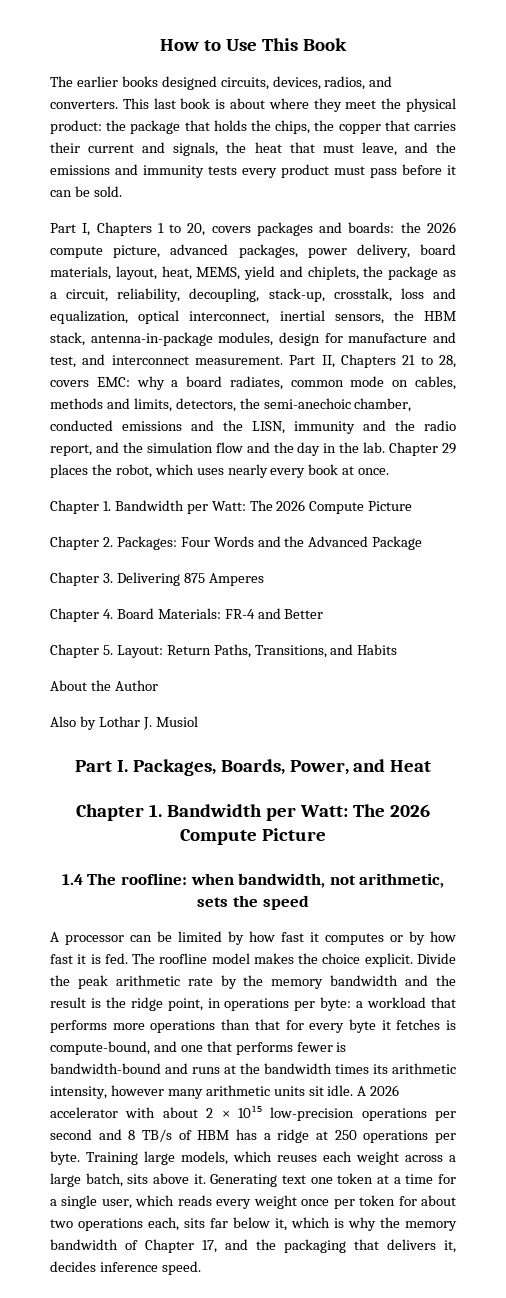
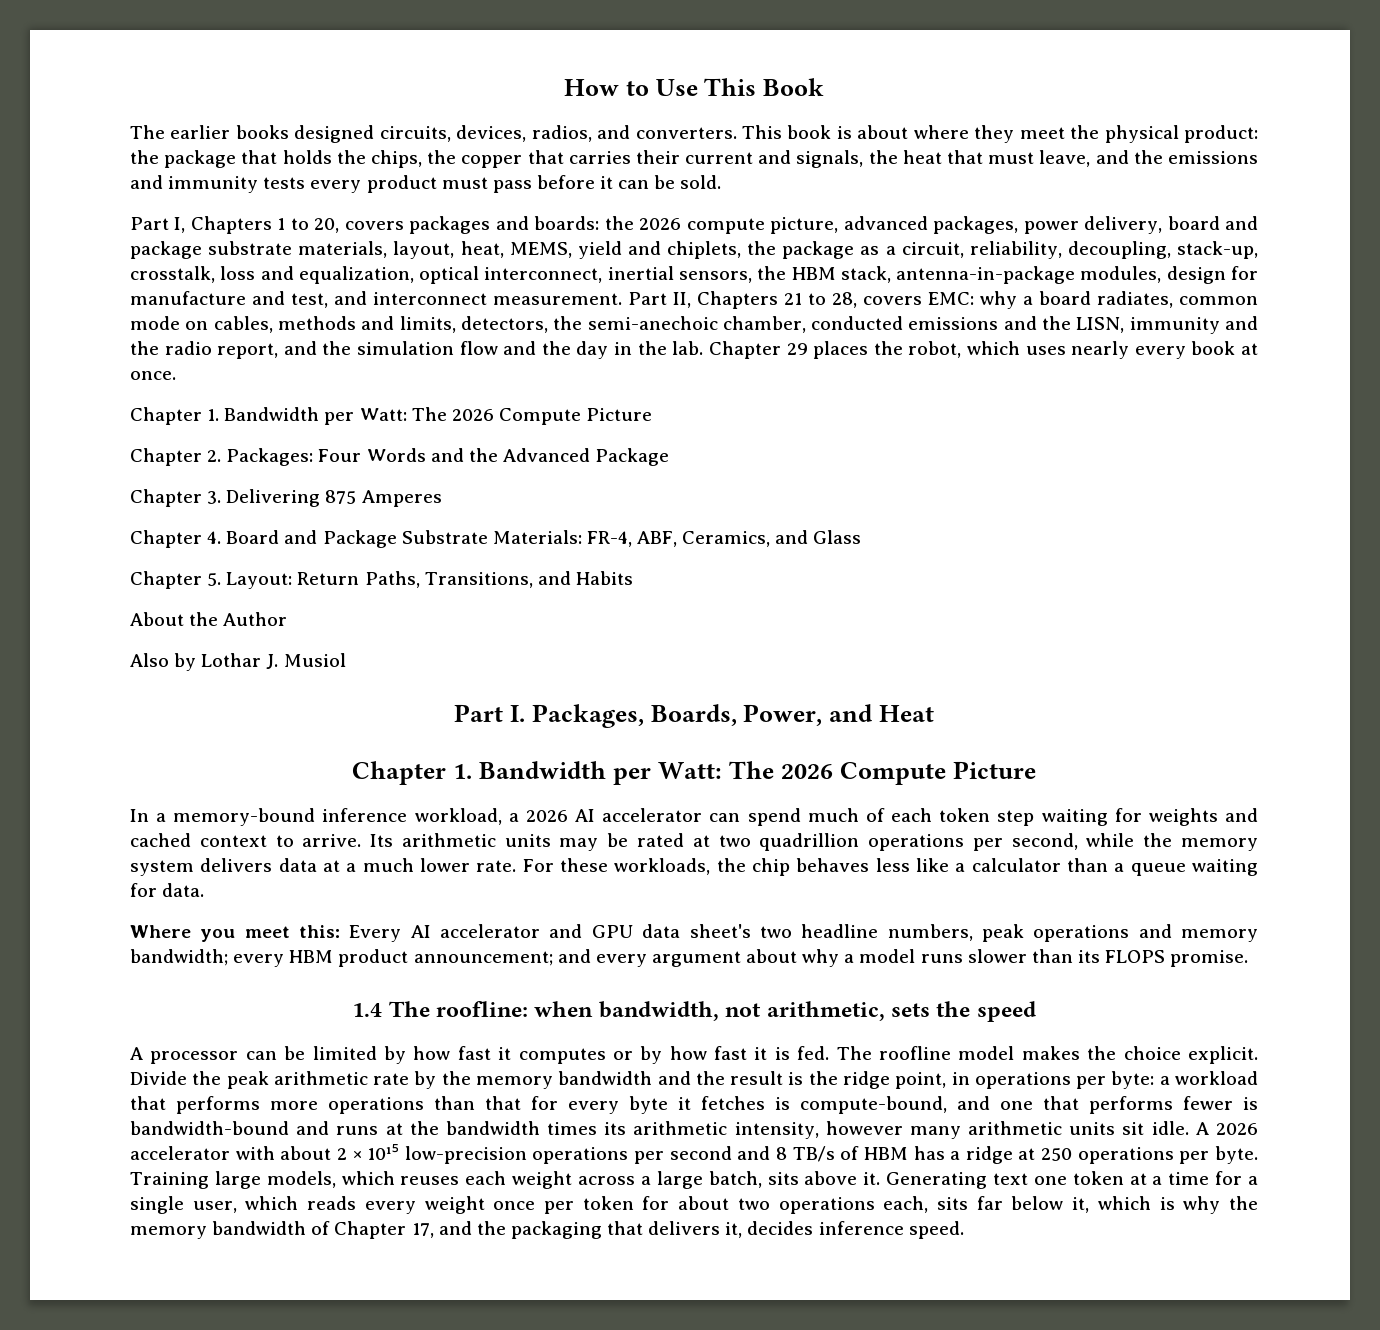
[153,98,176,109] last -> (783, 132) none
(456, 249) none -> [1225,216,1258,230] [130,241,293,259] and package substrate
[157,608,324,619] Materials: FR-4 and Better -> [284,530,862,548] and Package Substrate Materials: FR-4, ABF, Ceramics, and Glass
(326, 834) none -> [130,808,1258,826] [130,833,1259,851] [130,858,1259,876] [130,883,205,897] [130,924,1259,942] [130,949,1249,967] // In a memory-bound inference workload, a 2026 AI accelerator can spend much of each token step waiting for weights and cached context to arrive. Its arithmetic units may be rated at two quadrillion operations per second, while the memory system delivers data at a much lower rate. For these workloads, the chip behaves less like a calculator than a queue waiting for data. // Where you meet this: Every AI accelerator and GPU data sheet's two headline numbers, peak operations and memory bandwidth; every HBM product announcement; and every argument about why a model runs slower than its FLOPS promise.

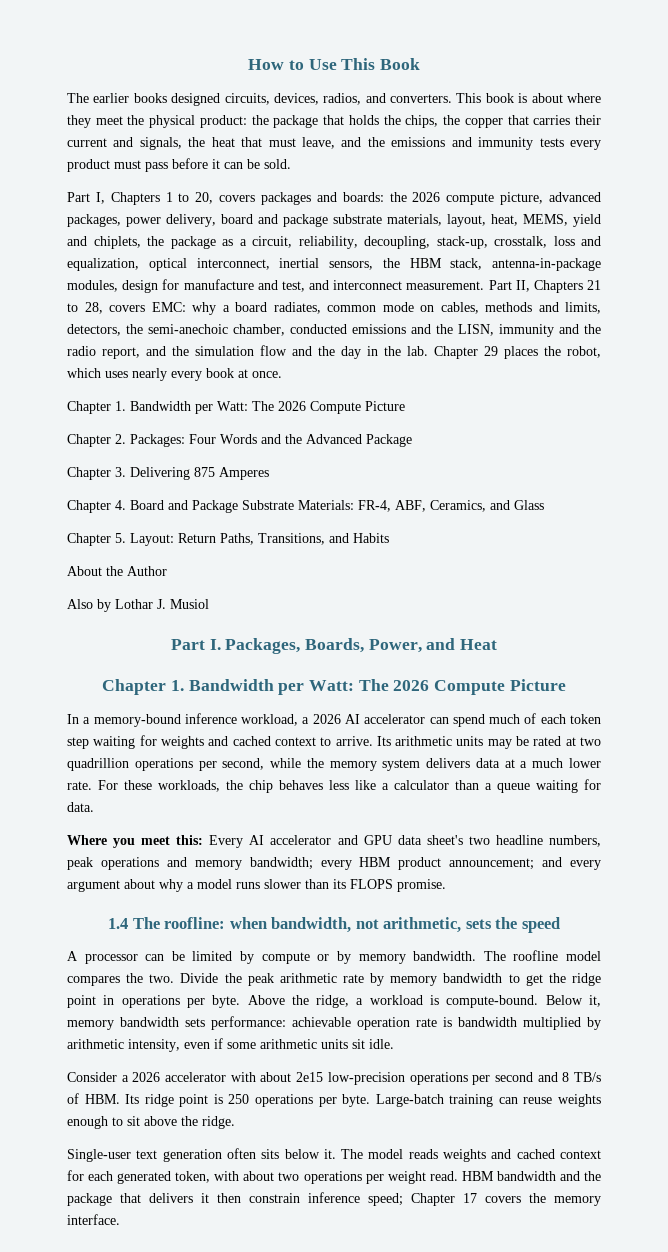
[413,1046,1259,1064] how fast it computes or by how fast it is fed. The roofline model makes the choice explicit. -> [261,950,602,964] [67,973,175,986] compute or by memory bandwidth. The roofline model compares the two.
[441,1071,804,1089] the memory bandwidth and the result is -> [390,973,543,986] memory bandwidth to get
[895,1072,947,1089] point, -> [67,995,96,1008] point
[1111,1071,1259,1089] [130,1096,1258,1114] [130,1121,961,1139] byte: a workload that performs more operations than that for every byte it fetches is compute-bound, and one that performs fewer is bandwidth-bound and runs at the bandwidth times its arithmetic intensity, however many -> [212,995,602,1008] [67,1016,601,1030] [67,1038,256,1052] byte. Above the ridge, a workload is compute-bound. Below it, memory bandwidth sets performance: achievable operation rate is bandwidth multiplied by arithmetic intensity, even if some
[1195,1122,1209,1135] A -> [67,1072,129,1082] // Consider a
[336,1144,400,1160] 2 × 10¹⁵ -> [296,1072,324,1082] 2e15
[863,1146,1258,1164] [130,1171,1258,1189] [130,1196,1258,1214] [130,1221,964,1239] HBM has a ridge at 250 operations per byte. Training large models, which reuses each weight across a large batch, sits above it. Generating text one token at a time for a single user, which reads every weight once per token for about two operations each, sits far below it, which is why the memory bandwidth of Chapter 17, and the packaging that delivers it, decides inference speed. -> [84,1094,601,1107] [67,1116,235,1129] [67,1148,602,1162] [67,1170,601,1184] [67,1192,601,1206] [67,1214,120,1225] HBM. Its ridge point is 250 operations per byte. Large-batch training can reuse weights enough to sit above the ridge. // Single-user text generation often sits below it. The model reads weights and cached context for each generated token, with about two operations per weight read. HBM bandwidth and the package that delivers it then constrain inference speed; Chapter 17 covers the memory interface.

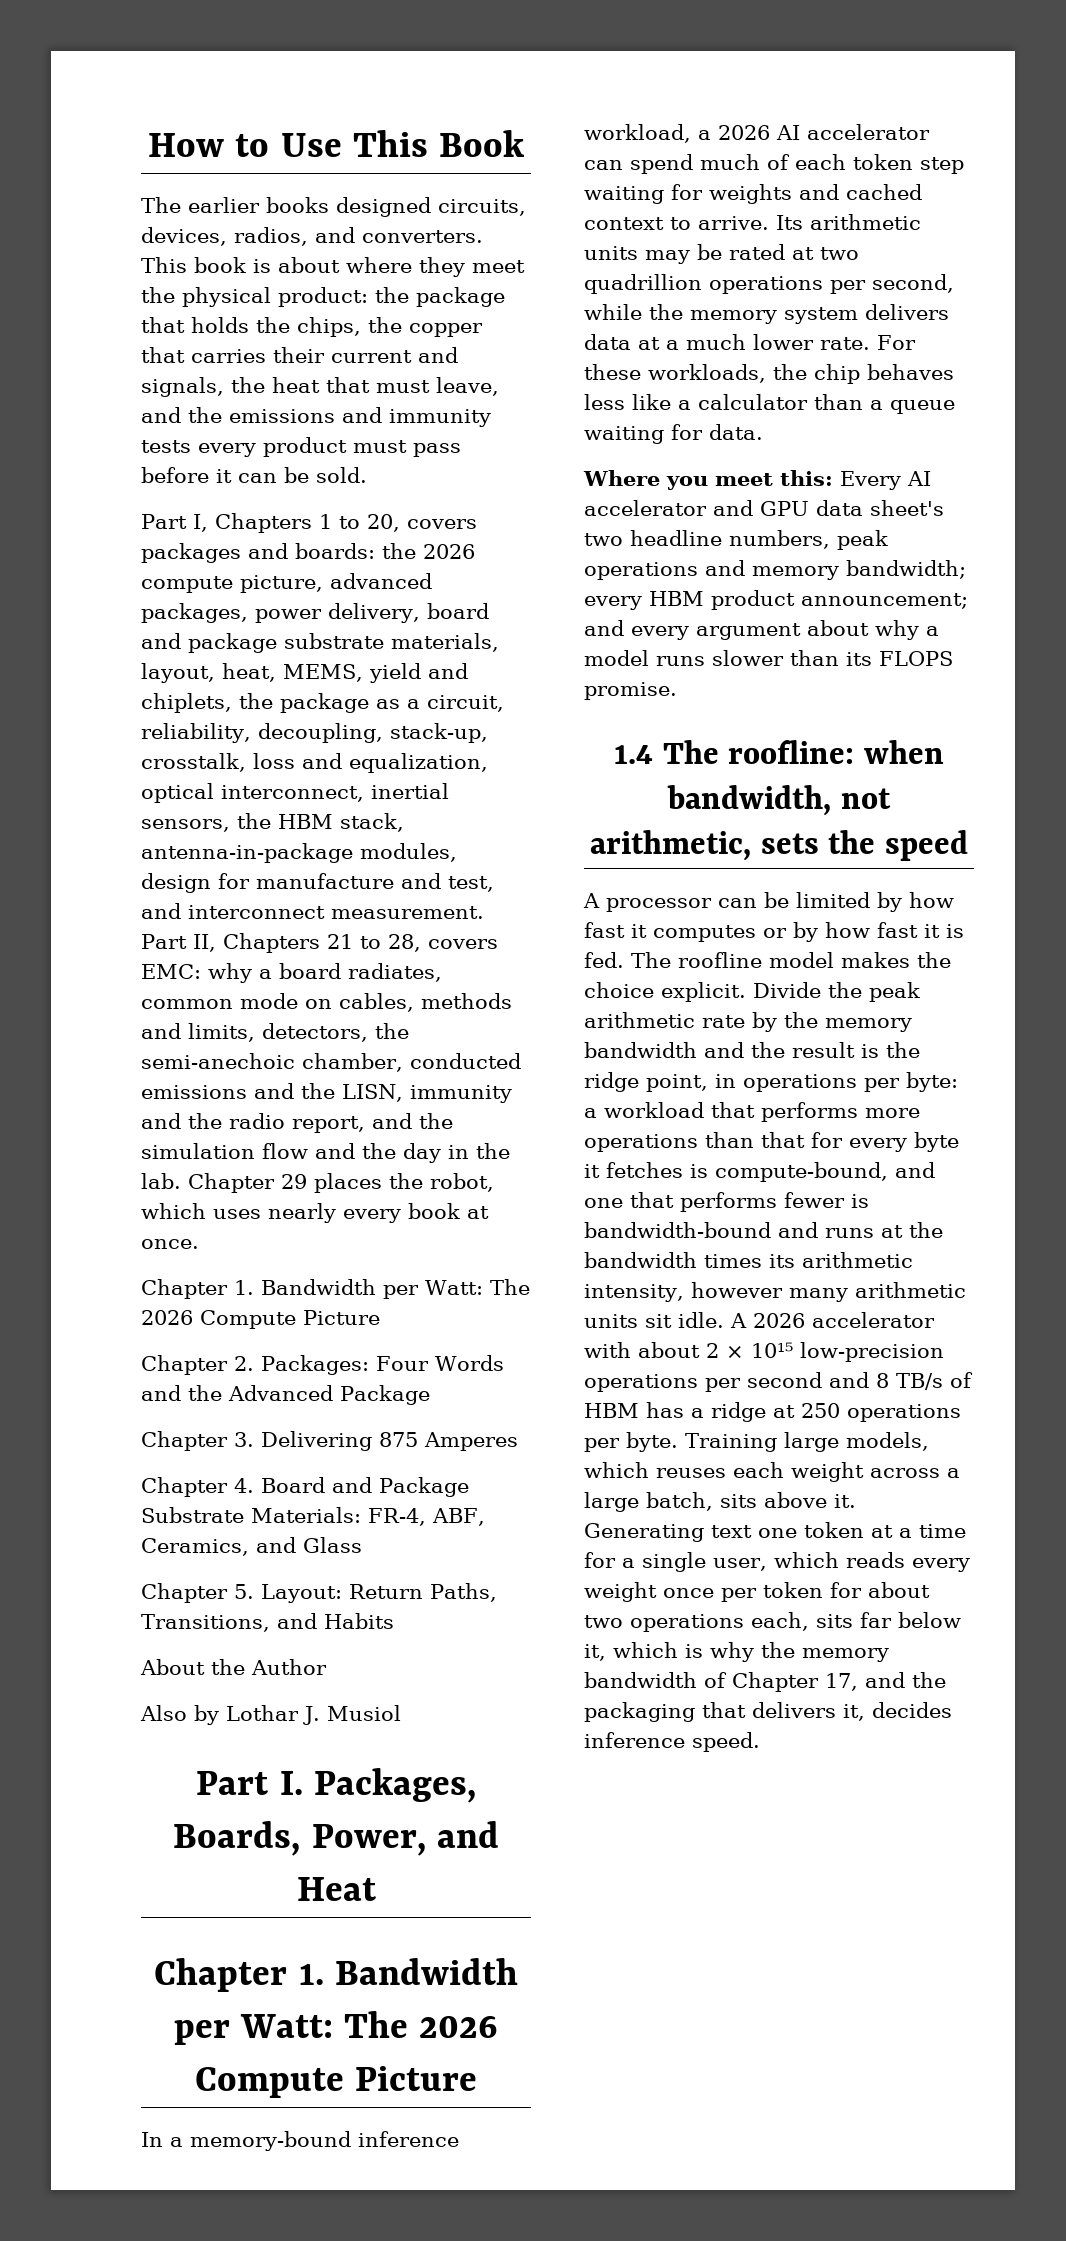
[261,950,602,964] [67,973,175,986] compute or by memory bandwidth. The roofline model compares the two. -> [909,892,954,908] [584,922,964,942] [584,952,951,968] [584,982,746,1002] how fast it computes or by how fast it is fed. The roofline model makes the choice explicit.
[390,973,543,986] memory bandwidth to get -> [784,1012,912,1032] [584,1042,879,1058] the memory bandwidth and the result is
[67,995,96,1008] point -> [646,1074,708,1092] point,
[212,995,602,1008] [67,1016,601,1030] [67,1038,256,1052] byte. Above the ridge, a workload is compute-bound. Below it, memory bandwidth sets performance: achievable operation rate is bandwidth multiplied by arithmetic intensity, even if some -> [906,1072,958,1092] [584,1102,920,1122] [584,1132,959,1152] [584,1162,935,1182] [584,1192,869,1212] [584,1222,943,1238] [584,1252,913,1268] [584,1282,848,1302] byte: a workload that performs more operations than that for every byte it fetches is compute-bound, and one that performs fewer is bandwidth-bound and runs at the bandwidth times its arithmetic intensity, however many
[67,1072,129,1082] // Consider a -> [730,1313,747,1328] A
[296,1072,324,1082] 2e15 -> [706,1342,793,1358] 2 × 10¹⁵
[84,1094,601,1107] [67,1116,235,1129] [67,1148,602,1162] [67,1170,601,1184] [67,1193,112,1206] HBM. Its ridge point is 250 operations per byte. Large-batch training can reuse weights enough to sit above the ridge. // Single-user text generation often sits below it. The model reads weights and cached context for each generated token, with about two operations per weight read. HBM bandwidth and the package -> [584,1402,961,1422] [584,1432,929,1452] [584,1462,960,1482] [584,1492,856,1512] [584,1522,966,1542] [584,1552,970,1572] [584,1582,930,1602] [584,1612,961,1632] [584,1642,889,1662] [584,1672,946,1692] [584,1702,695,1722] HBM has a ridge at 250 operations per byte. Training large models, which reuses each weight across a large batch, sits above it. Generating text one token at a time for a single user, which reads every weight once per token for about two operations each, sits far below it, which is why the memory bandwidth of Chapter 17, and the packaging
[201,1192,601,1206] [67,1214,120,1225] it then constrain inference speed; Chapter 17 covers the memory interface. -> [843,1702,952,1721] [584,1732,760,1752] it, decides inference speed.

